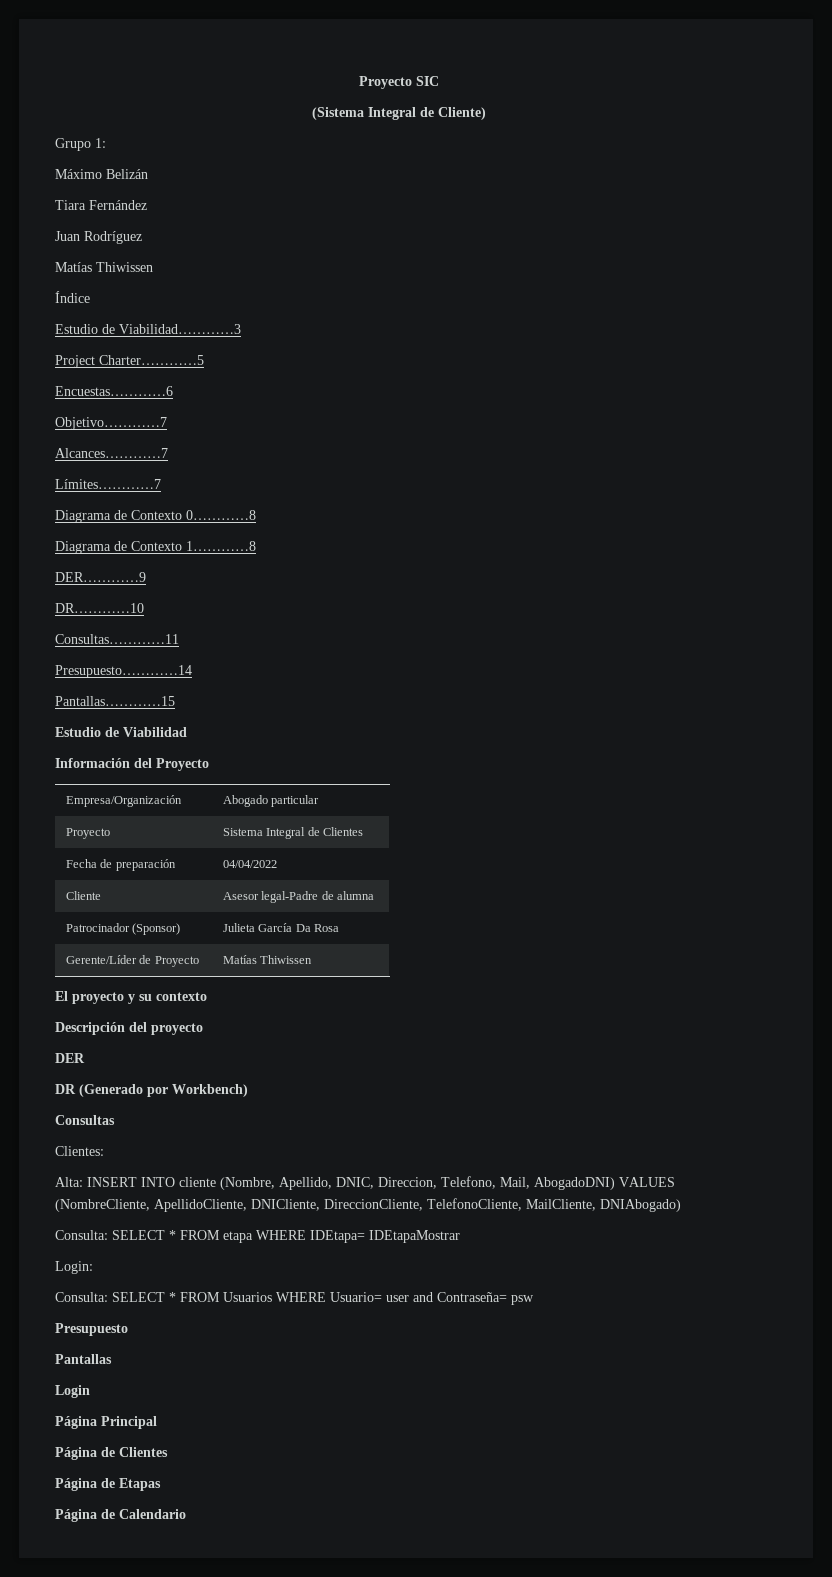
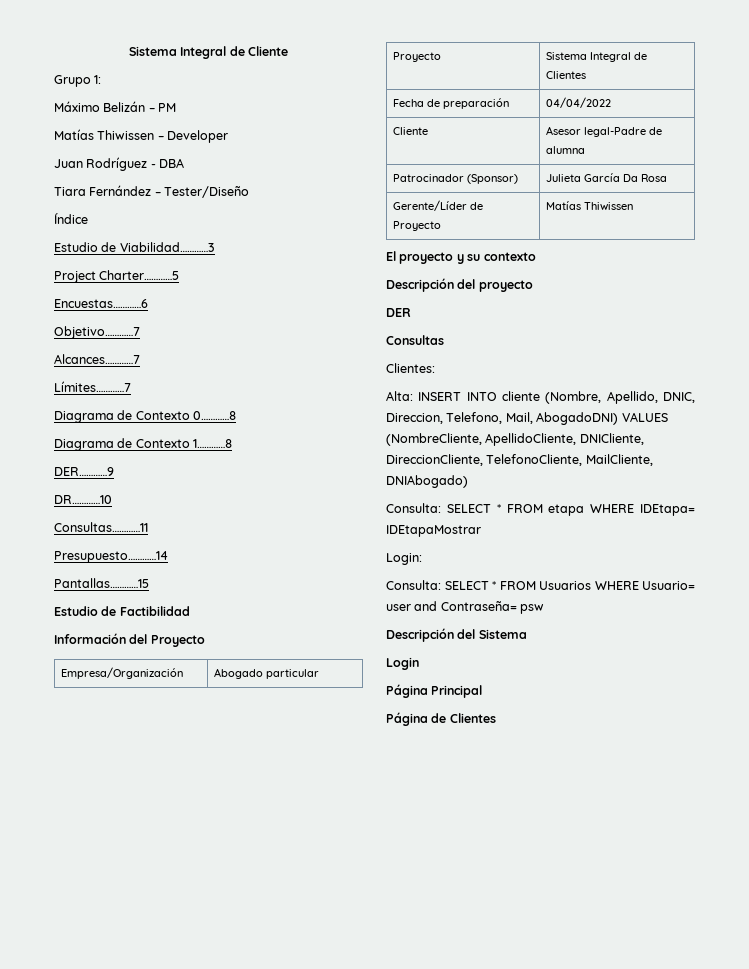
[359,76,439,89] [312,107,486,120] Proyecto SIC // (Sistema Integral de Cliente) -> [128,46,289,59] Sistema Integral de Cliente
[55,200,147,210] [55,231,142,244] [55,262,153,272] // Tiara Fernández // Juan Rodríguez // Matías Thiwissen -> [148,103,177,112] [54,129,229,143] [54,157,185,171] [54,185,250,198] – PM // Matías Thiwissen – Developer // Juan Rodríguez - DBA // Tiara Fernández – Tester/Diseño
[123,727,187,737] Viabilidad -> [119,606,190,616] Factibilidad
[55,1084,248,1097] // DR (Generado por Workbench) -> (411, 312) none
[55,1323,128,1336] [55,1354,112,1364] Presupuesto // Pantallas -> [386,628,527,642] Descripción del Sistema
[55,1478,161,1491] [55,1509,186,1522] // Página de Etapas // Página de Calendario -> (496, 718) none

